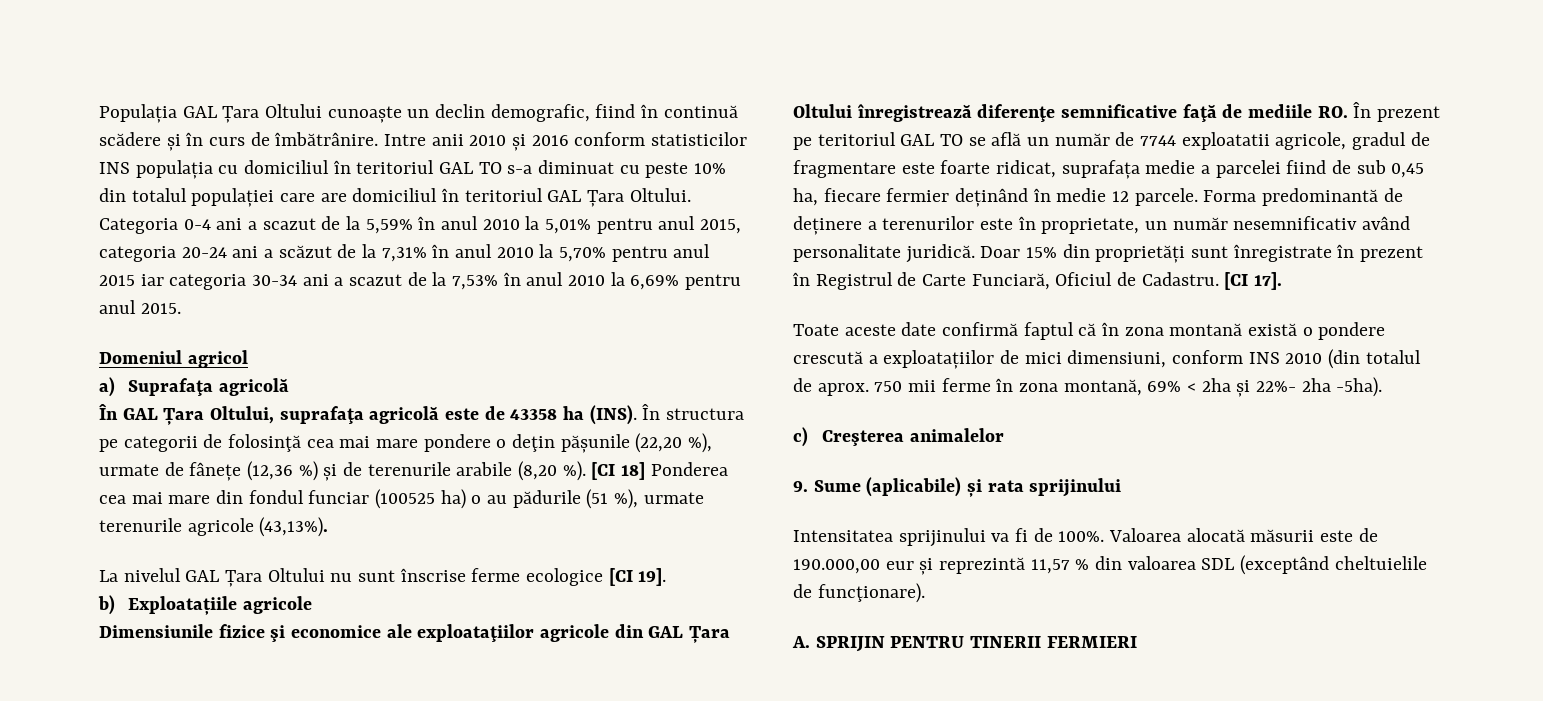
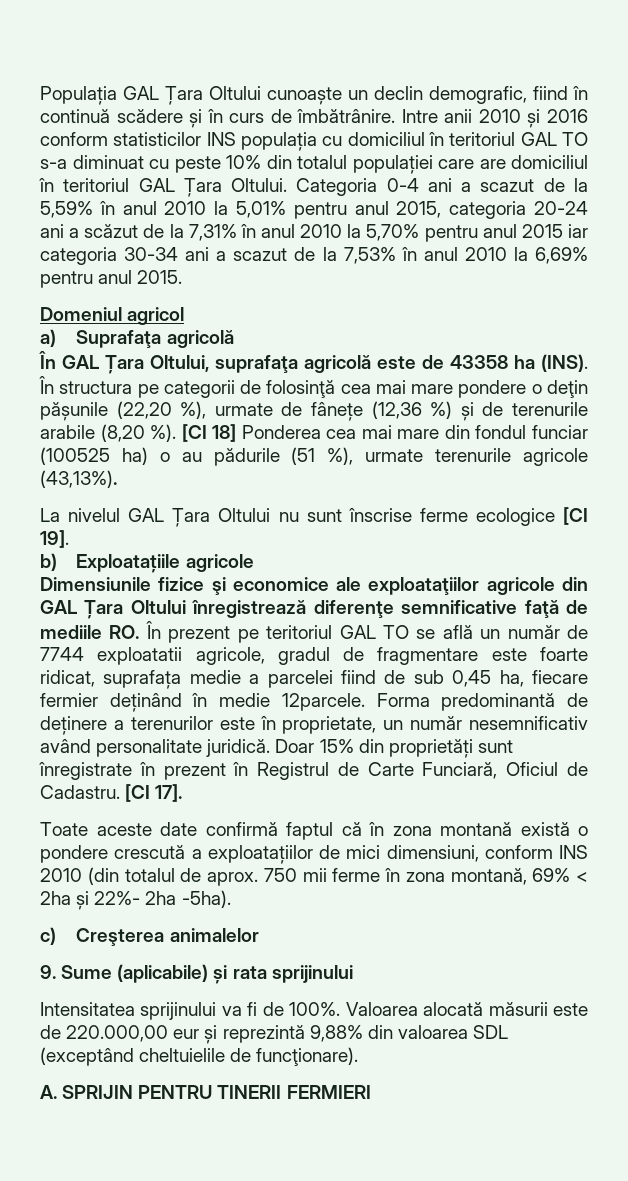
[1112,188,1198,206] 12 parcele. -> [281,693,365,711] 12parcele.
[793,559,880,574] 190.000,00 -> [66,1025,169,1042] 220.000,00
[1030,559,1090,574] 11,57 % -> [309,1025,363,1042] 9,88%

